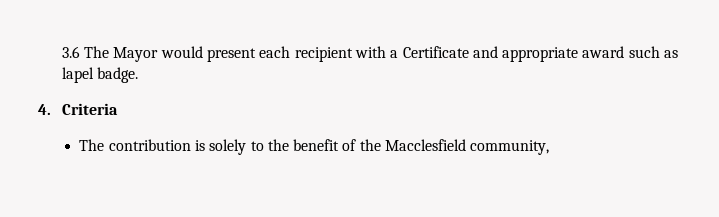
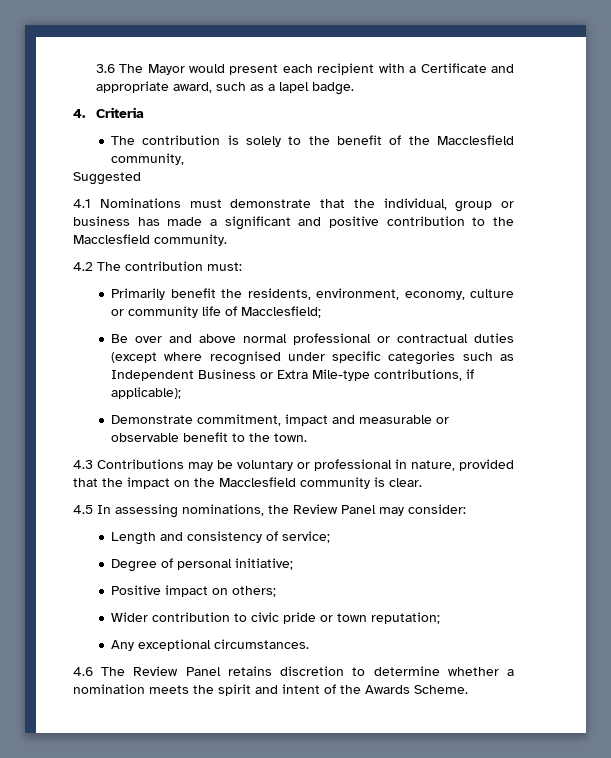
[582,46,679,58] award such as -> [172,82,275,93] award, such as a
(550, 147) none -> [73,172,141,185] [73,198,514,212] [73,216,514,230] [73,234,227,246] [73,261,242,271] [111,288,514,300] [111,306,322,318] [111,333,514,345] [111,351,514,365] [111,369,475,381] [111,387,182,399] [111,414,450,426] [111,432,308,442] [73,459,514,471] [73,477,422,489] [73,504,466,518] [111,531,331,545] [111,558,294,572] [111,585,277,597] [111,612,441,624] [111,639,310,651] [73,666,514,676] [73,684,468,696] // Suggested // 4.1 Nominations must demonstrate that the individual, group or business has made a significant and positive contribution to the Macclesfield community. // 4.2 The contribution must: // Primarily benefit the residents, environment, economy, culture or community life of Macclesfield; // Be over and above normal professional or contractual duties (except where recognised under specific categories such as Independent Business or Extra Mile-type contributions, if applicable); // Demonstrate commitment, impact and measurable or observable benefit to the town. // 4.3 Contributions may be voluntary or professional in nature, provided that the impact on the Macclesfield community is clear. // 4.5 In assessing nominations, the Review Panel may consider: // Length and consistency of service; // Degree of personal initiative; // Positive impact on others; // Wider contribution to civic pride or town reputation; // Any exceptional circumstances. // 4.6 The Review Panel retains discretion to determine whether a nomination meets the spirit and intent of the Awards Scheme.

